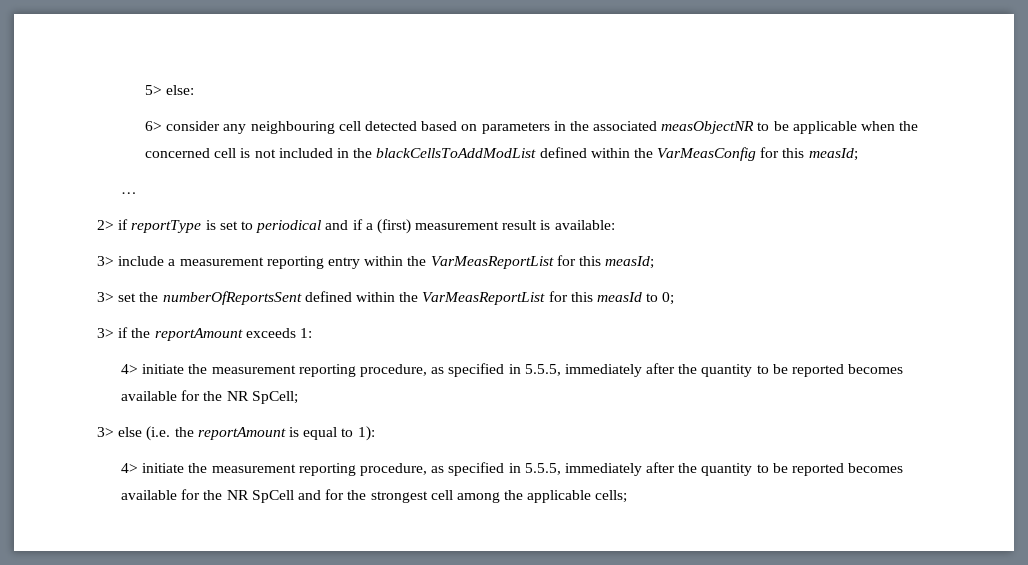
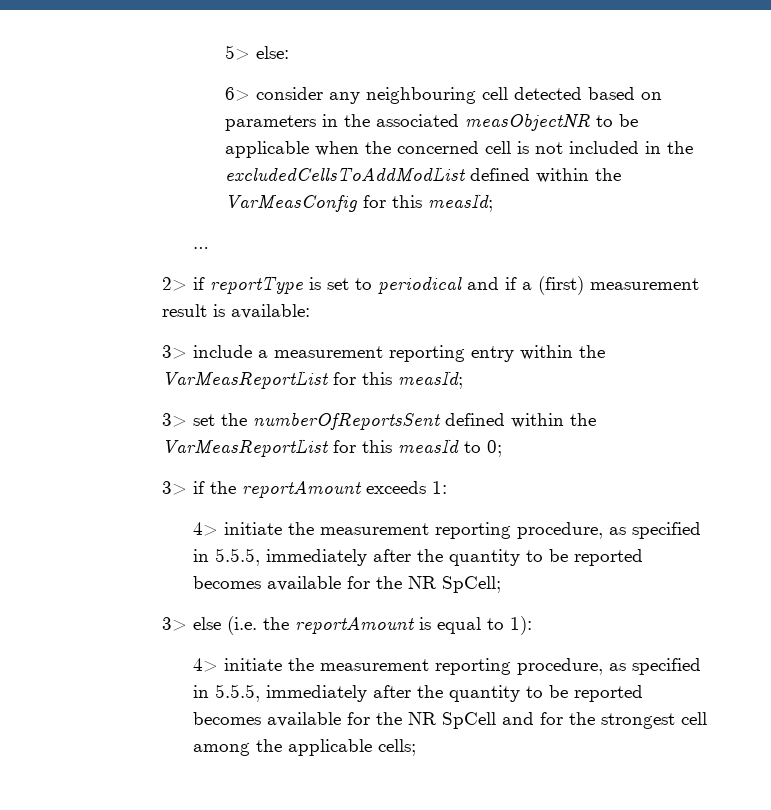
[376,148,537,158] blackCellsToAddModList -> [225,167,467,182] excludedCellsToAddModList

